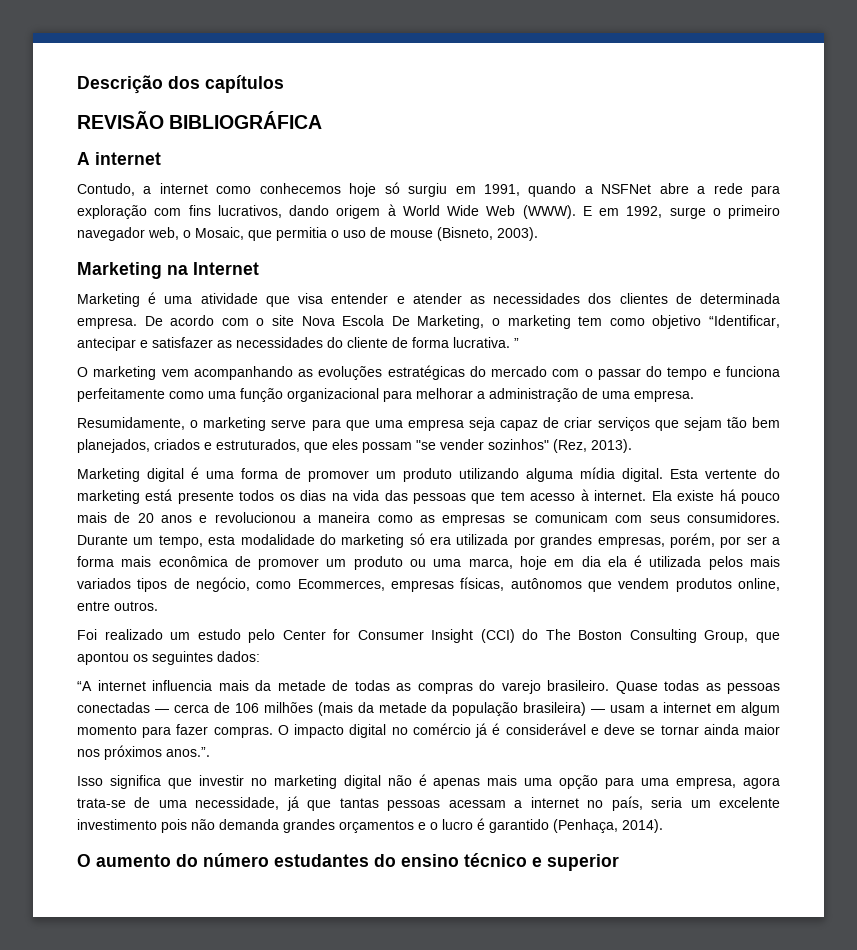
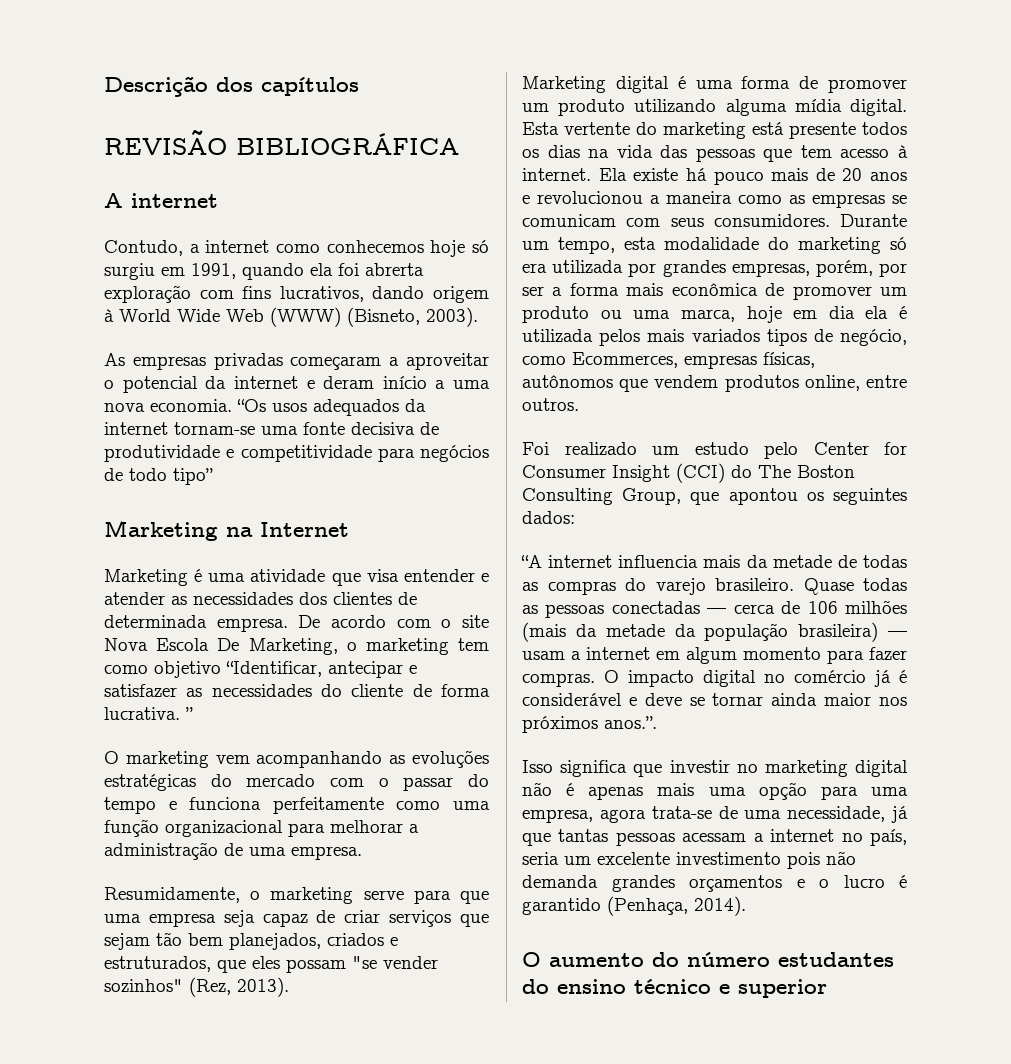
[584,183,780,197] a NSFNet abre a rede para -> [310,263,424,276] ela foi abrerta
[522,205,780,219] [77,227,538,241] (WWW). E em 1992, surge o primeiro navegador web, o Mosaic, que permitia o uso de mouse (Bisneto, 2003). -> [270,307,478,327] [104,353,489,370] [104,376,490,393] [104,399,426,416] [104,422,439,435] [104,445,489,462] [104,468,213,485] (WWW) (Bisneto, 2003). // As empresas privadas começaram a aproveitar o potencial da internet e deram início a uma nova economia. “Os usos adequados da internet tornam-se uma fonte decisiva de produtividade e competitividade para negócios de todo tipo”

